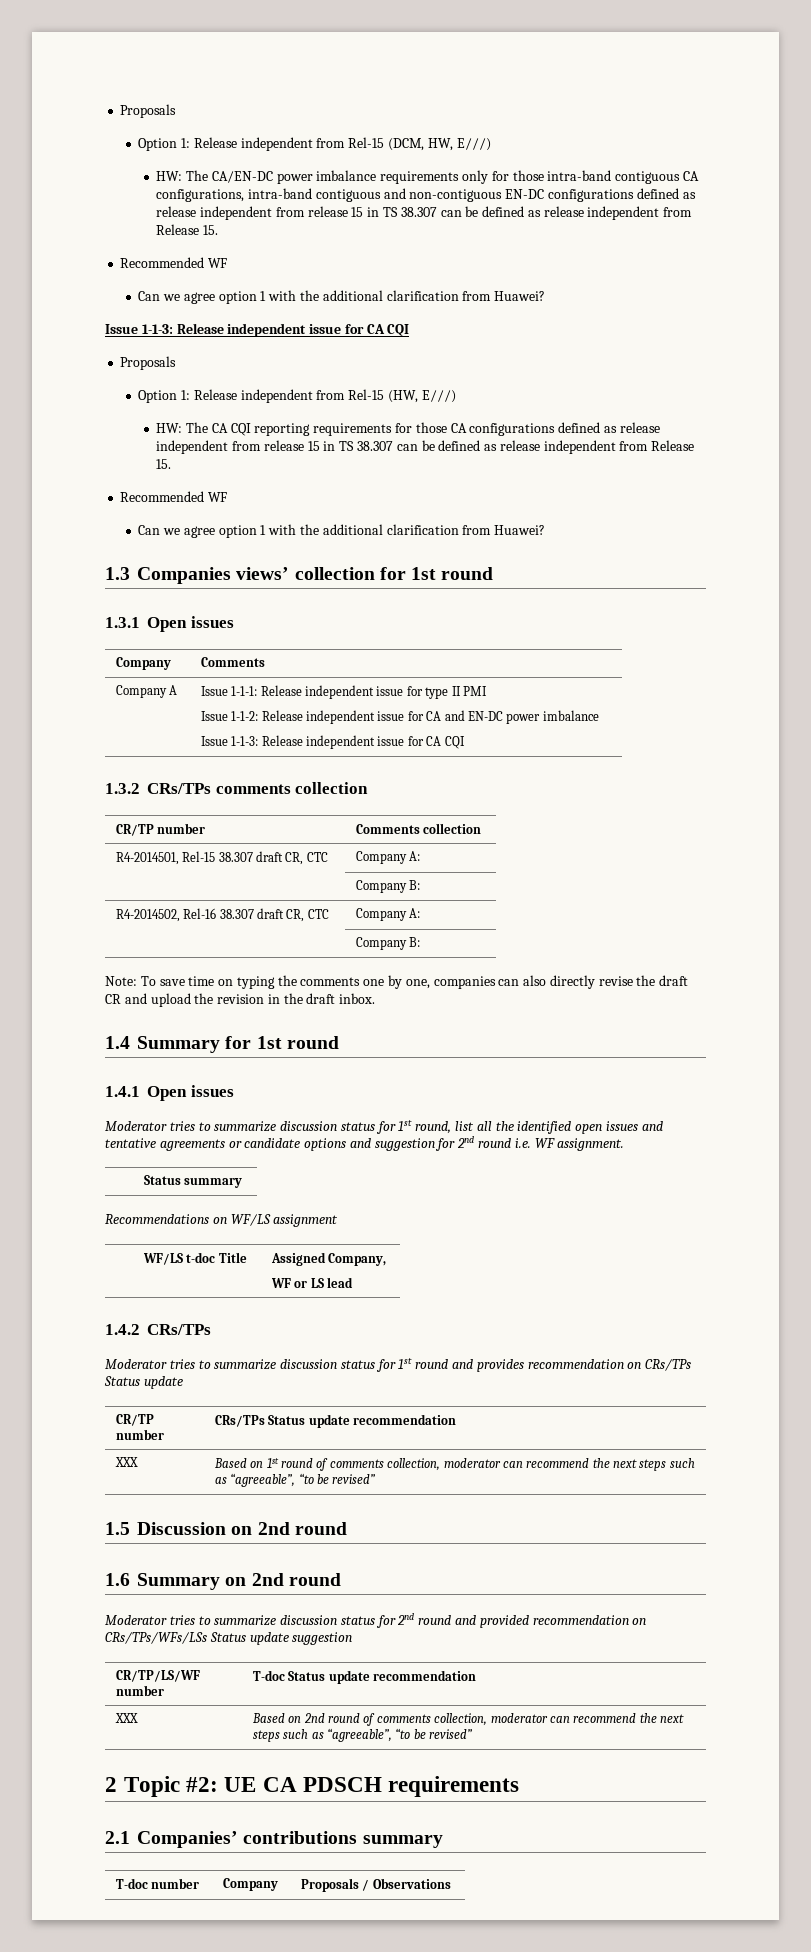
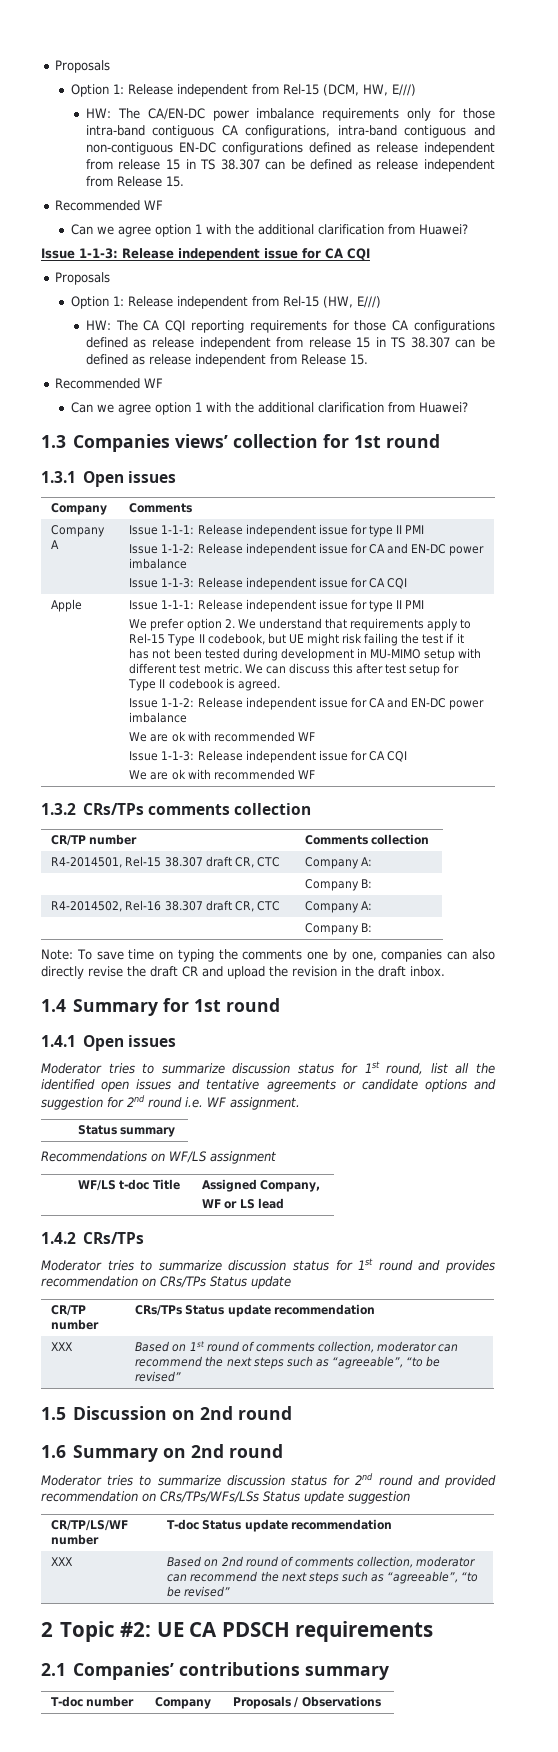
(465, 742) none -> [51,599,83,612] [129,599,425,612] [129,618,472,631] [129,633,464,646] [129,648,482,661] [129,663,460,676] [128,678,280,691] [129,697,485,710] [129,712,188,723] [129,731,315,742] [129,750,408,763] [129,769,315,780] // Apple | Issue 1-1-1: Release independent issue for type II PMI // We prefer option 2. We understand that requirements apply to Rel-15 Type II codebook, but UE might risk failing the test if it has not been tested during development in MU-MIMO setup with different test metric. We can discuss this after test setup for Type II codebook is agreed. // Issue 1-1-2: Release independent issue for CA and EN-DC power imbalance // We are ok with recommended WF // Issue 1-1-3: Release independent issue for CA CQI // We are ok with recommended WF

